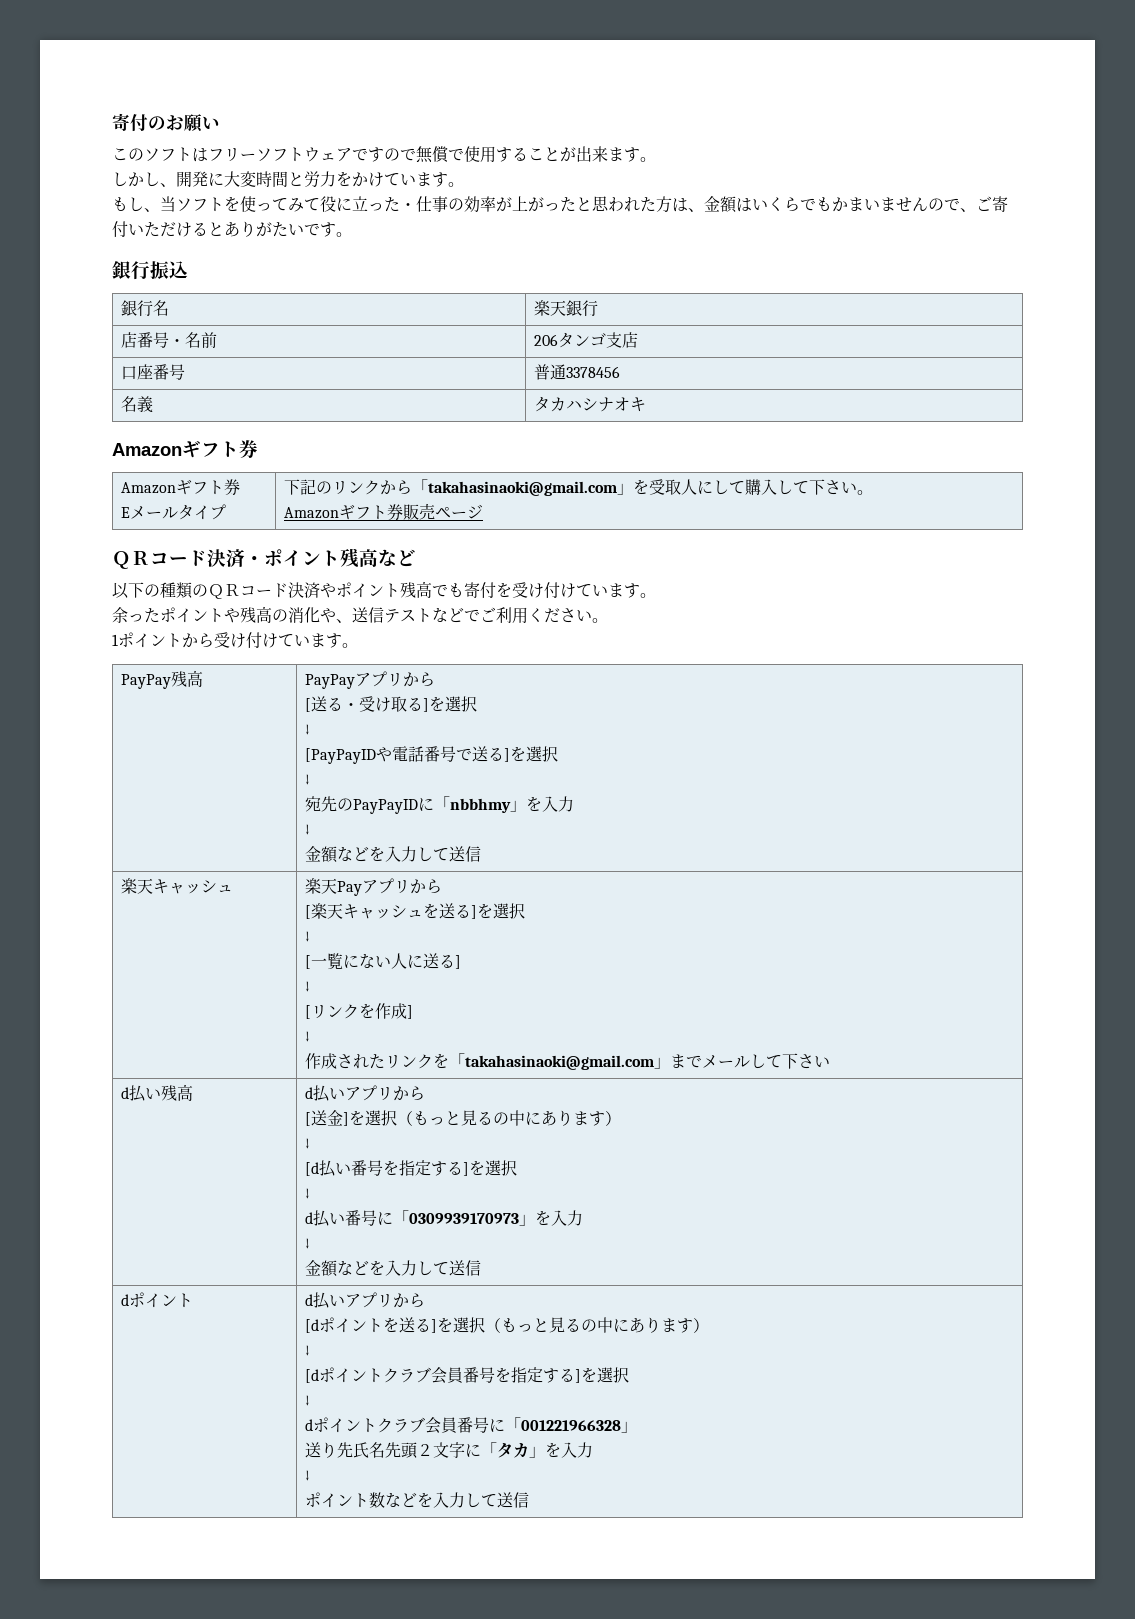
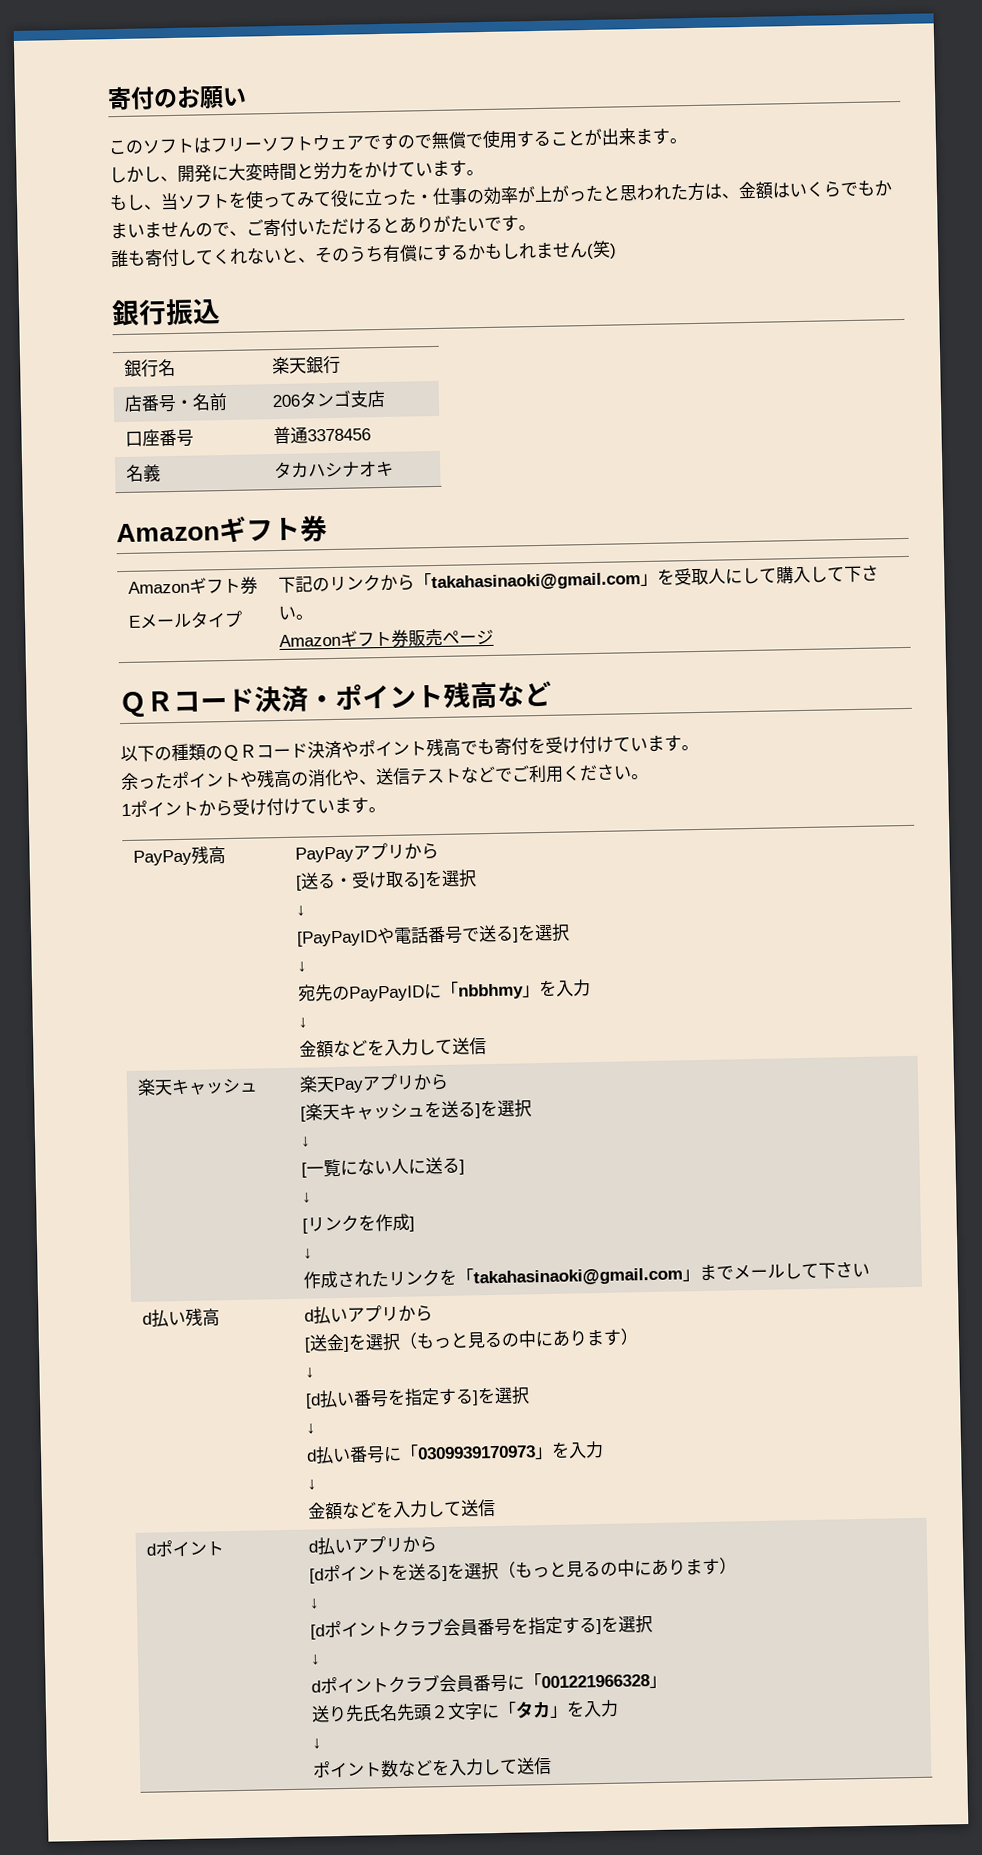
(352, 234) none -> [110,240,617,268] // 誰も寄付してくれないと、そのうち有償にするかもしれません(笑)

